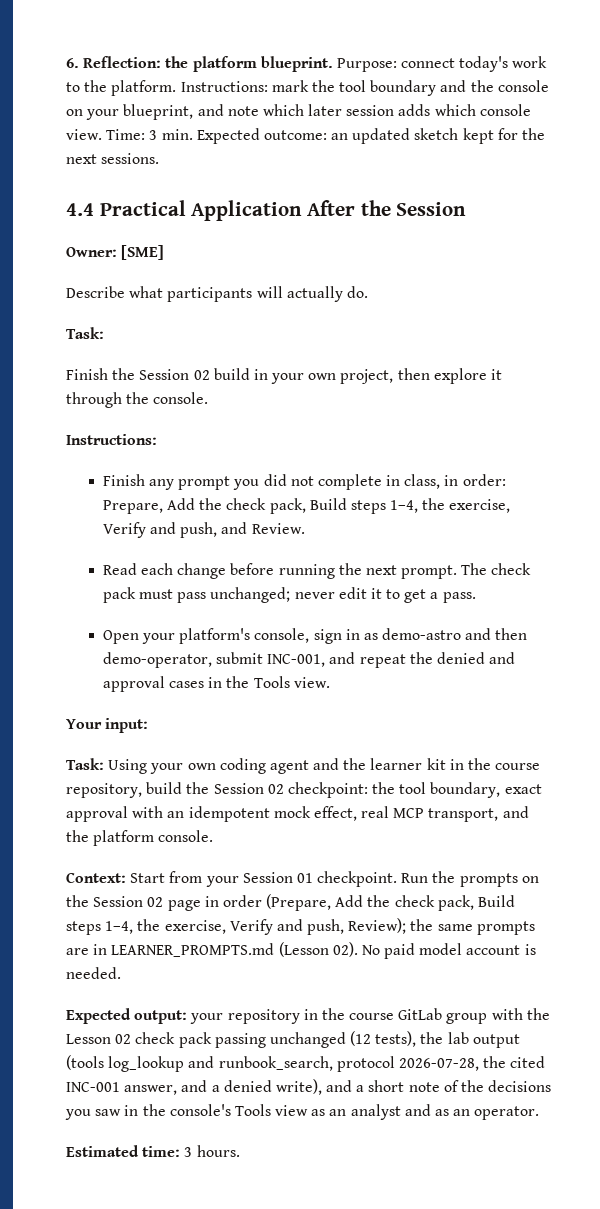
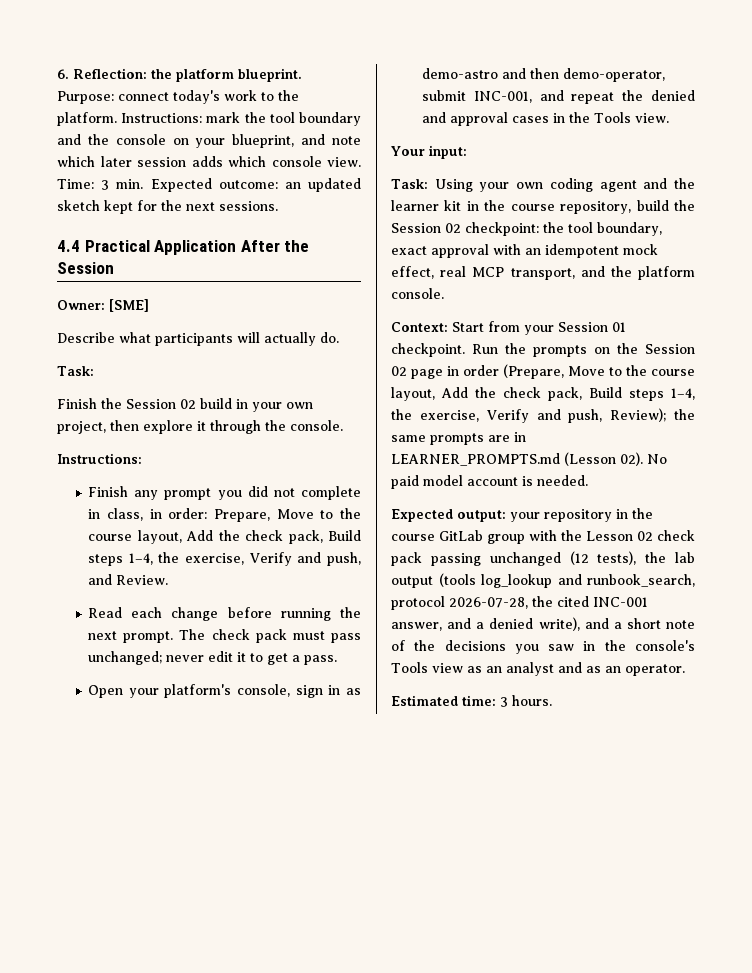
(163, 507) none -> [276,508,361,519] [88,530,182,544] Move to the course layout,
(332, 902) none -> [568,365,695,376] [391,387,435,401] Move to the course layout,

